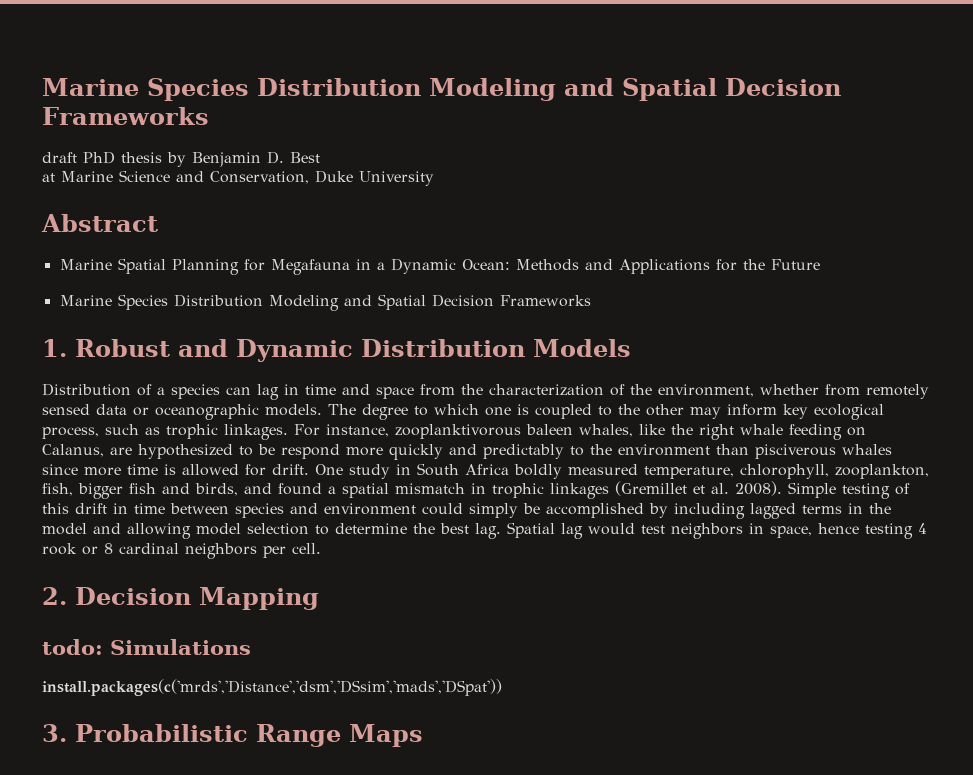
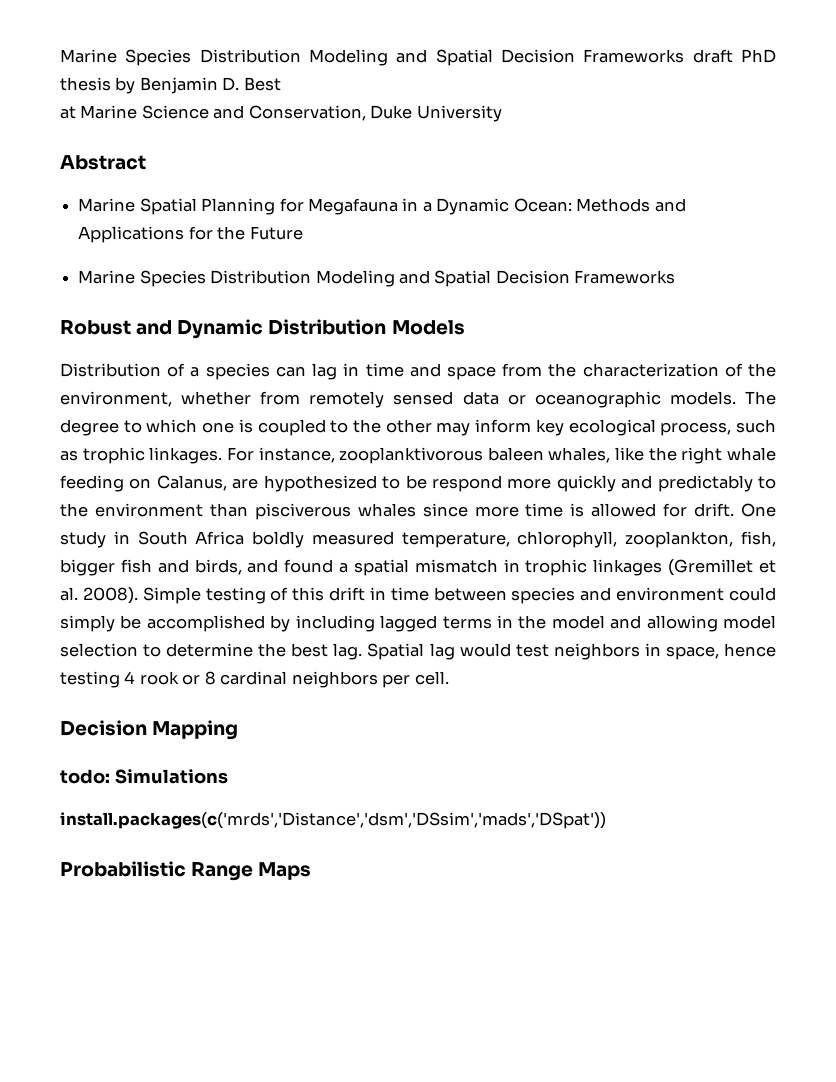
[42,78,841,101] [42,107,209,125] Marine Species Distribution Modeling and Spatial Decision Frameworks // -> [60,49,685,66] Marine Species Distribution Modeling and Spatial Decision Frameworks
[42,339,67,357] 1. -> (676, 277) none
[42,587,67,605] 2. -> (449, 678) none
[42,724,67,742] 3. -> (606, 820) none

